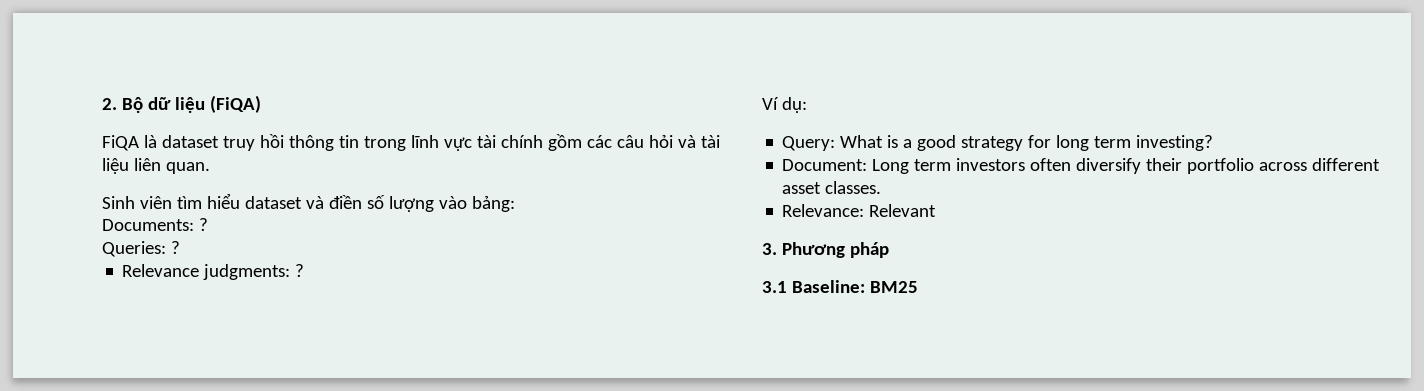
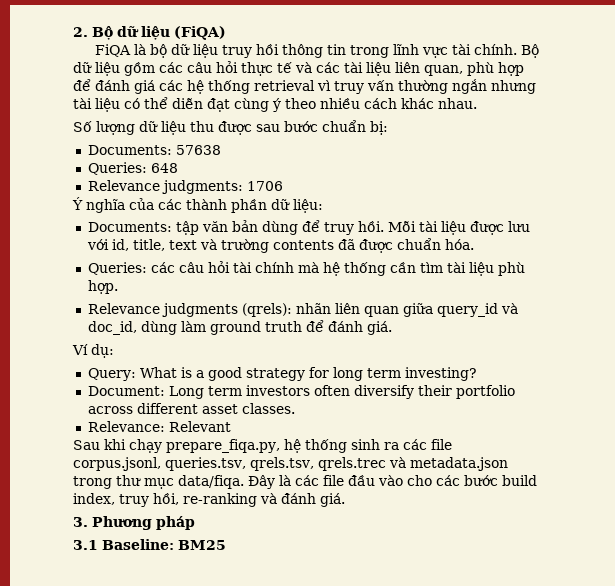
[161,135,219,148] dataset -> [150,44,219,58] bộ dữ liệu
[500,134,720,151] [102,158,210,174] [102,193,515,212] [102,218,208,231] [102,241,180,257] chính gồm các câu hỏi và tài liệu liên quan. // Sinh viên tìm hiểu dataset và điền số lượng vào bảng: // Documents: ? // Queries: ? -> [474,44,540,58] [73,61,524,76] [73,79,536,94] [73,97,477,112] [73,120,388,135] [87,145,221,155] [87,162,178,175] chính. Bộ dữ liệu gồm các câu hỏi thực tế và các tài liệu liên quan, phù hợp để đánh giá các hệ thống retrieval vì truy vấn thường ngắn nhưng tài liệu có thể diễn đạt cùng ý theo nhiều cách khác nhau. // Số lượng dữ liệu thu được sau bước chuẩn bị: // Documents: 57638 // Queries: 648
[295,264,305,277] ? -> [246,181,283,191] [72,197,323,213] [87,220,530,235] [86,238,474,253] [87,261,525,276] [87,280,118,294] [87,303,518,317] [87,320,392,335] 1706 // Ý nghĩa của các thành phần dữ liệu: // Documents: tập văn bản dùng để truy hồi. Mỗi tài liệu được lưu với id, title, text và trường contents đã được chuẩn hóa. // Queries: các câu hỏi tài chính mà hệ thống cần tìm tài liệu phù hợp. // Relevance judgments (qrels): nhãn liên quan giữa query_id và doc_id, dùng làm ground truth để đánh giá.
(937, 210) none -> [73,439,452,453] [73,457,508,471] [73,475,537,489] [73,493,345,507] // Sau khi chạy prepare_fiqa.py, hệ thống sinh ra các file corpus.jsonl, queries.tsv, qrels.tsv, qrels.trec và metadata.json trong thư mục data/fiqa. Đây là các file đầu vào cho các bước build index, truy hồi, re-ranking và đánh giá.

